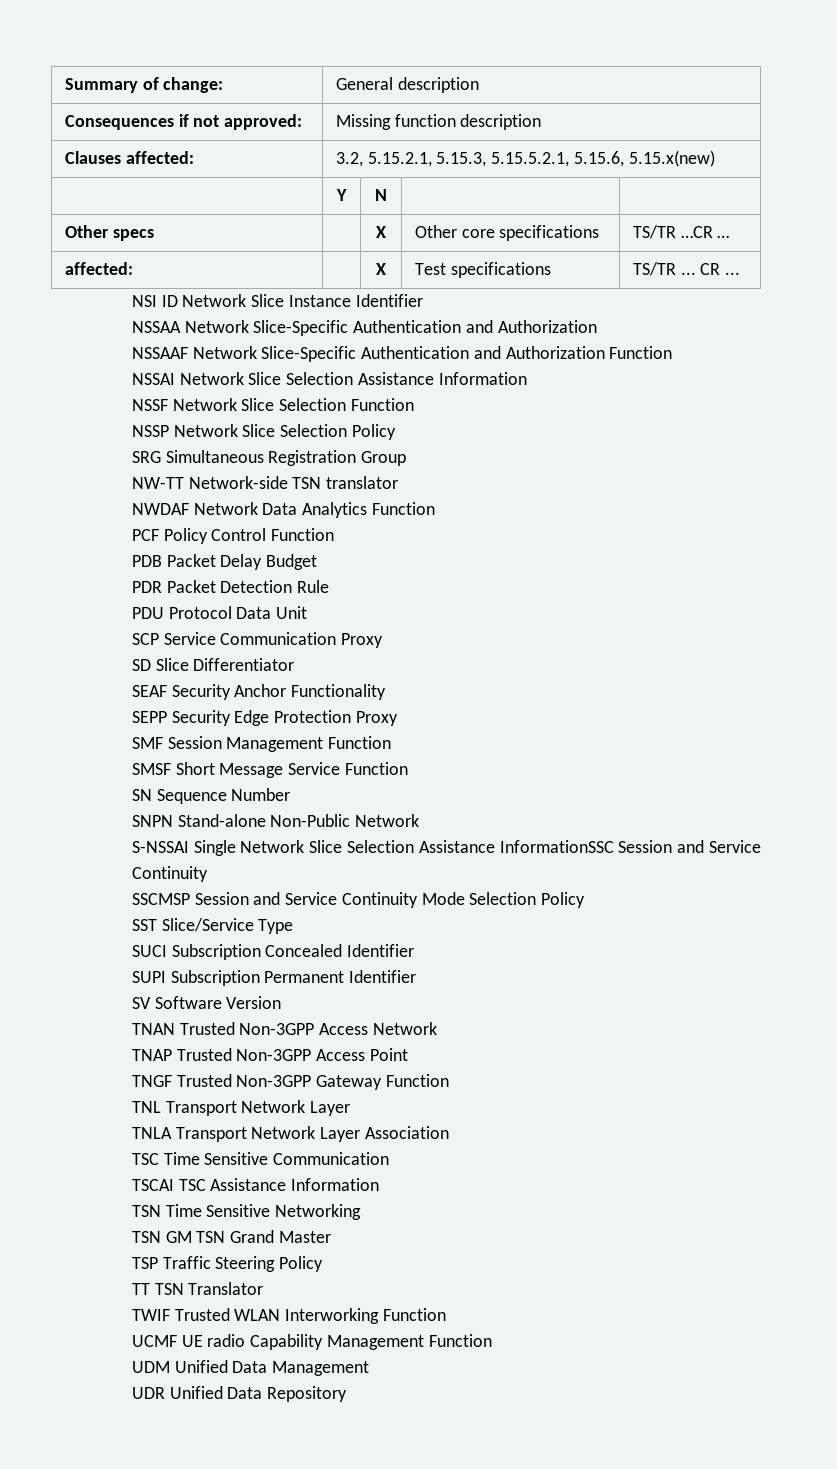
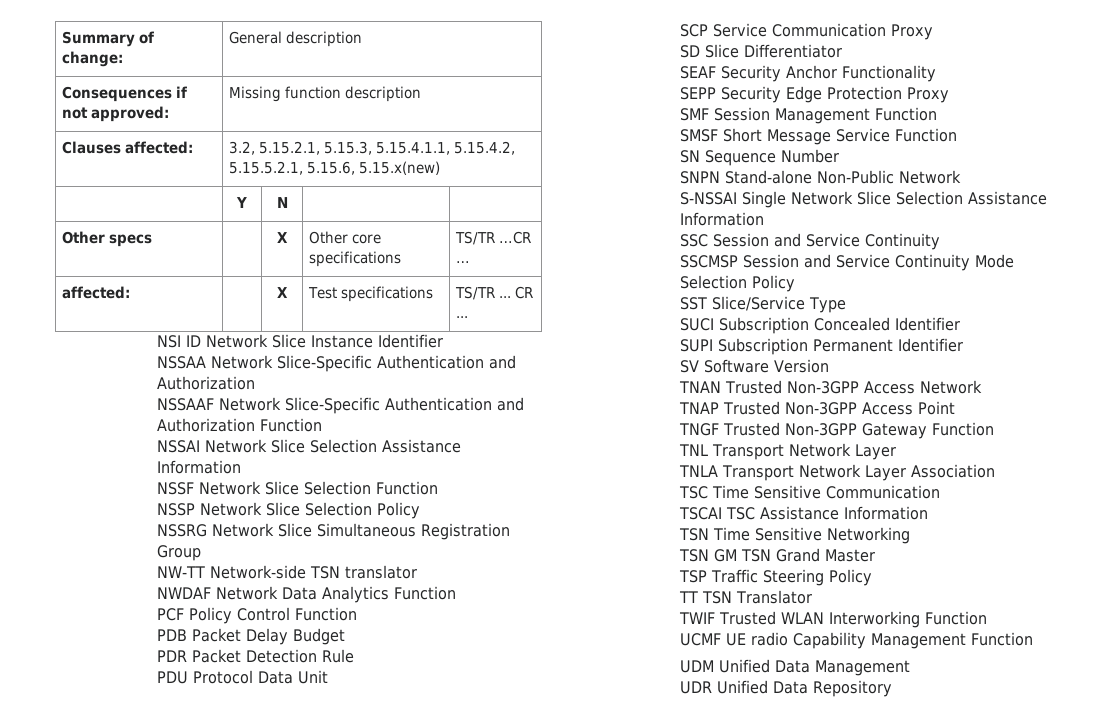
(487, 159) none -> [376,141,516,155] 5.15.4.1.1, 5.15.4.2,
[131,451,161,463] SRG -> [156,523,312,537] NSSRG Network Slice
[499,840,614,853] InformationSSC -> [679,212,764,226] [679,234,708,247] Information // SSC

